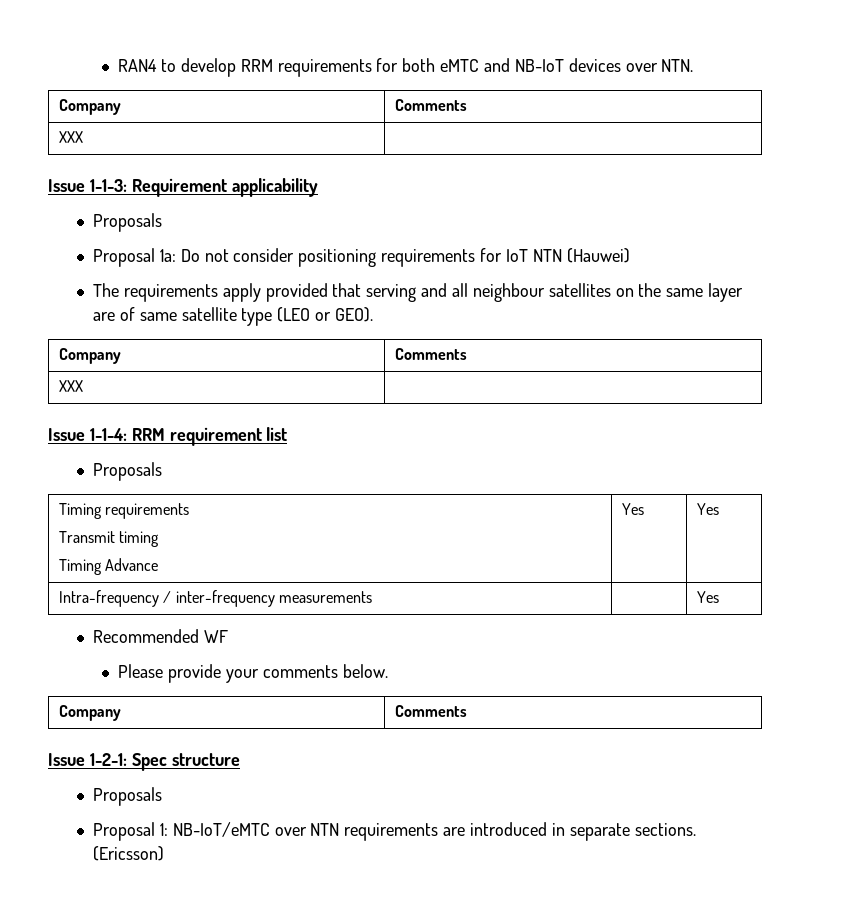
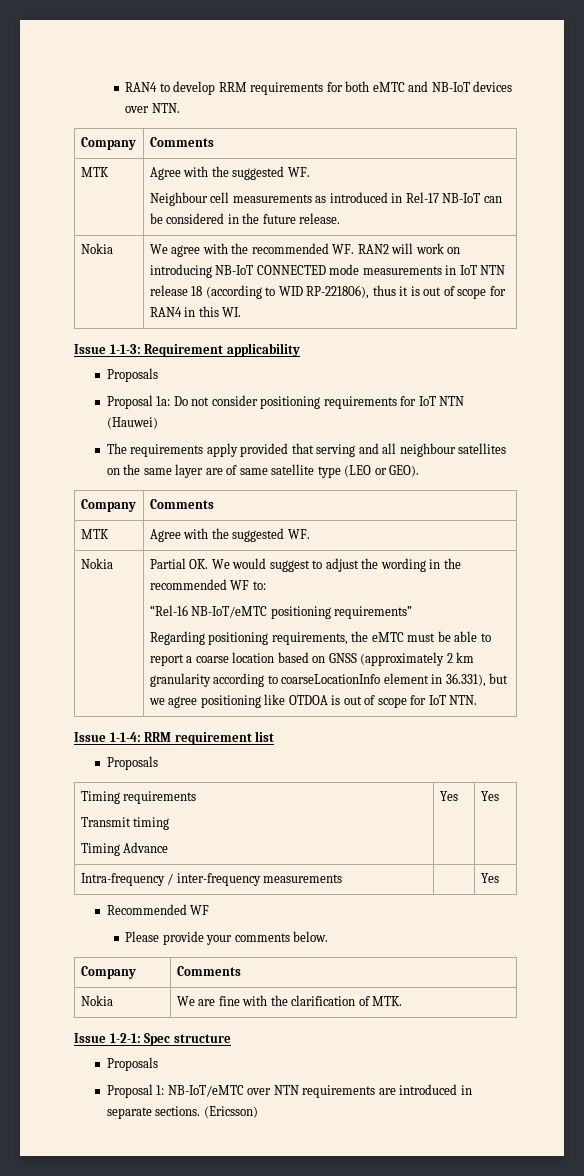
[59,131,84,143] XXX | -> [80,167,109,177] [149,166,310,180] [149,192,502,206] [149,213,341,224] [80,243,113,254] [149,243,461,257] [149,264,506,278] [149,285,506,299] [149,306,242,317] MTK | Agree with the suggested WF. // Neighbour cell measurements as introduced in Rel-17 NB-IoT can be considered in the future release. // Nokia | We agree with the recommended WF. RAN2 will work on introducing NB-IoT CONNECTED mode measurements in IoT NTN release 18 (according to WID RP-221806), thus it is out of scope for RAN4 in this WI.
[59,380,84,392] XXX | -> [80,529,109,539] [149,528,310,542] [80,558,113,569] [149,558,461,572] [149,579,266,590] [149,605,413,619] [149,631,491,645] [149,652,475,666] [149,673,509,687] [148,694,478,708] MTK | Agree with the suggested WF. // Nokia | Partial OK. We would suggest to adjust the wording in the recommended WF to: // “Rel-16 NB-IoT/eMTC positioning requirements” // Regarding positioning requirements, the eMTC must be able to report a coarse location based on GNSS (approximately 2 km granularity according to coarseLocationInfo element in 36.331), but we agree positioning like OTDOA is out of scope for IoT NTN.
(468, 711) none -> [80,995,113,1006] [176,995,403,1006] // Nokia | We are fine with the clarification of MTK.

